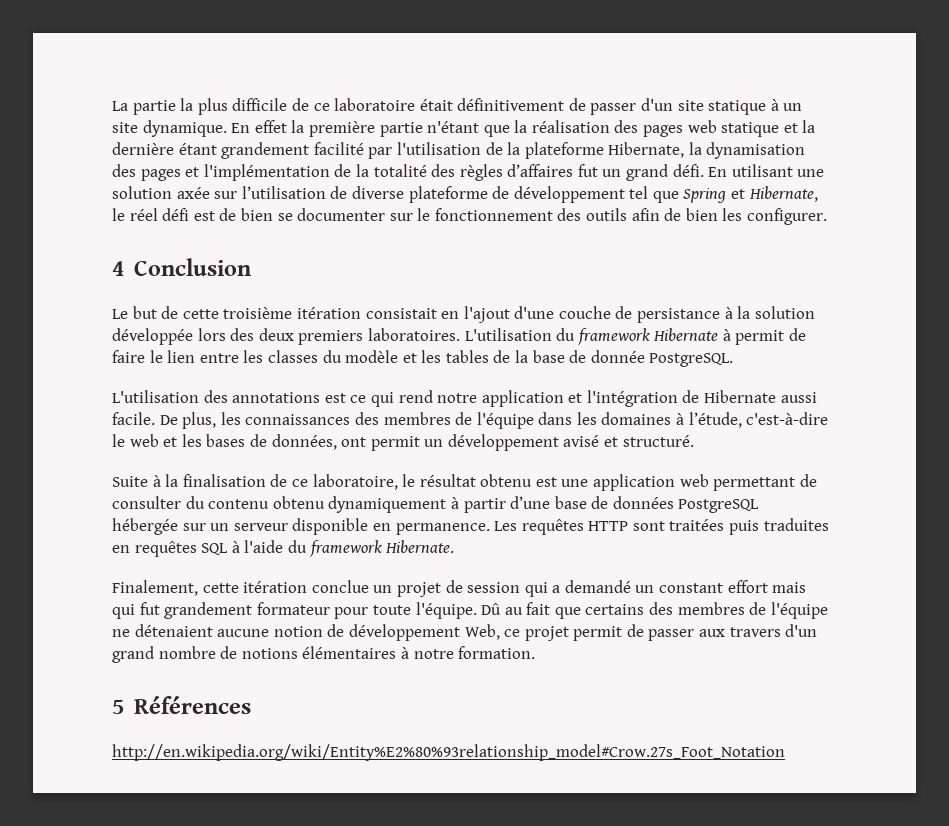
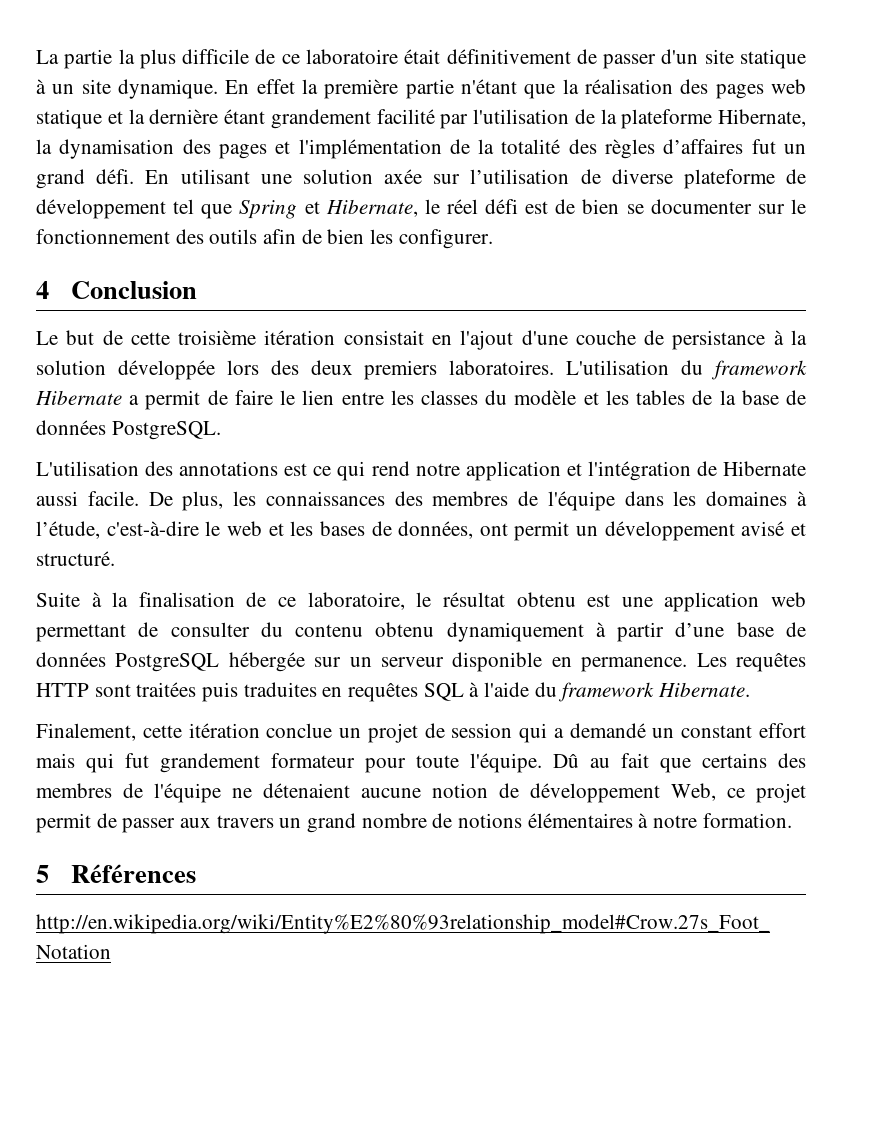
[722,329,731,341] à -> [129,395,140,405] a
[590,350,645,363] donnée -> [36,420,106,435] données
[785,624,818,637] d'un -> [279,818,302,828] un

